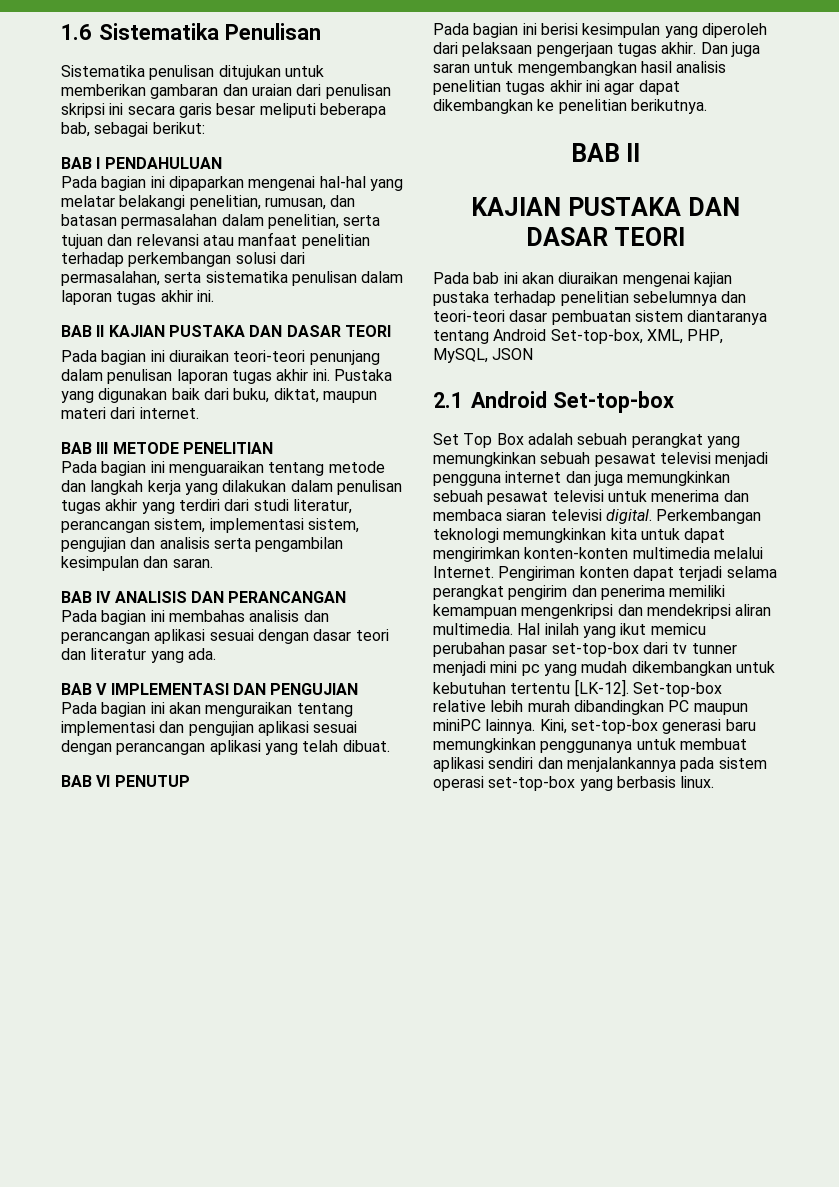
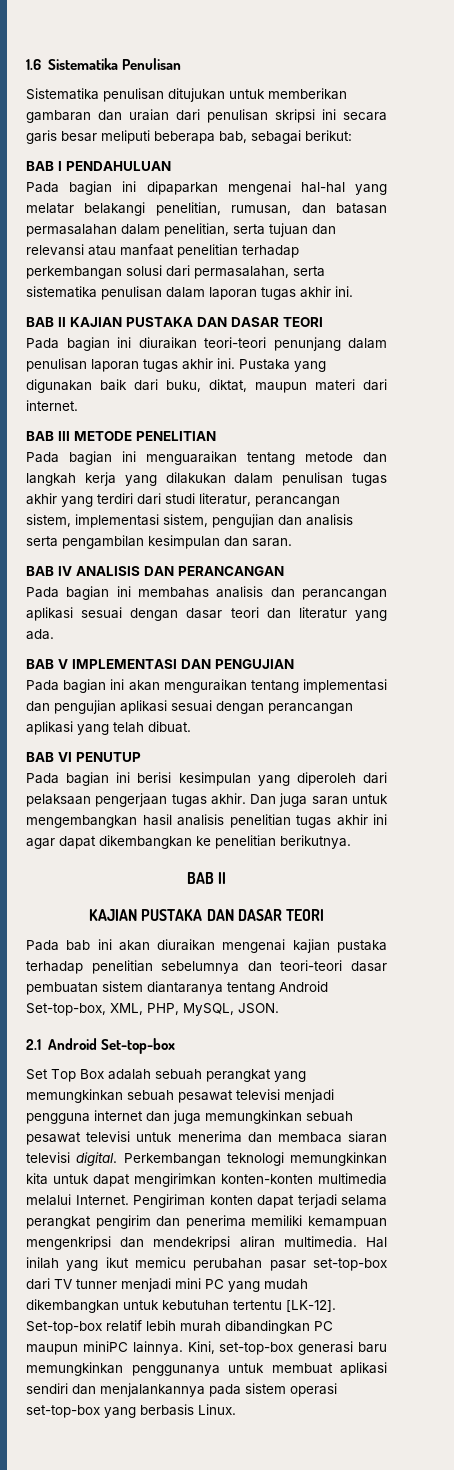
[492,348,534,360] JSON -> [238,1003,279,1014] JSON.
[672,643,688,654] tv -> [54,1279,72,1289] TV
[521,664,540,676] pc -> [205,1279,224,1289] PC
[433,700,486,712] relative -> [106,1320,142,1332] relatif
[680,776,715,788] linux. -> [198,1404,236,1415] Linux.

